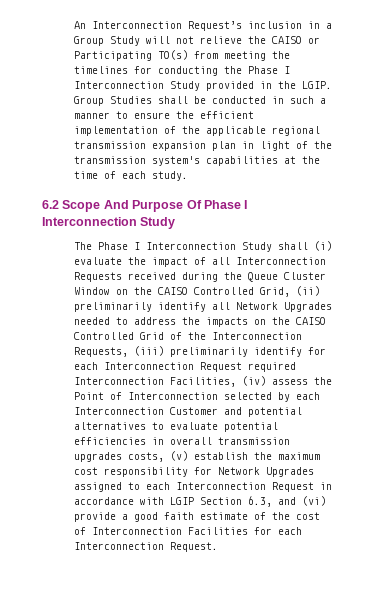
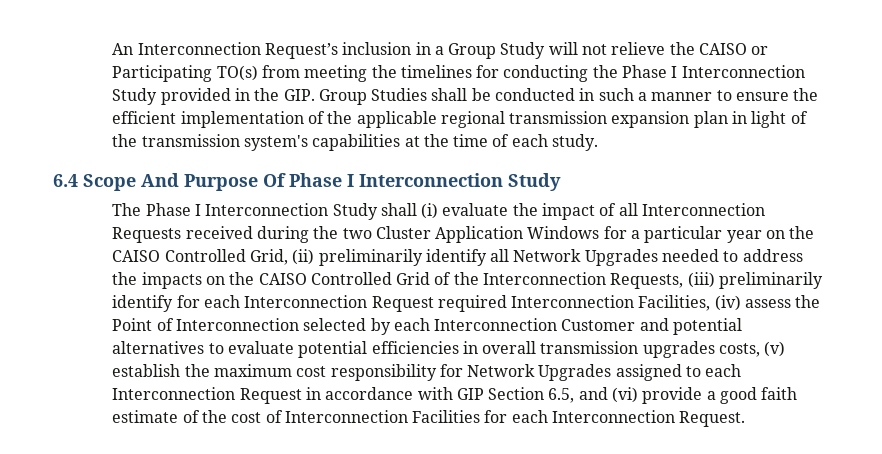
[302,81,333,89] LGIP. -> [283,89,315,101] GIP.
[42,200,59,209] 6.2 -> [53,174,78,187] 6.4
[248,272,327,282] [74,287,111,295] Queue Cluster Window -> [342,226,762,243] two Cluster Application Windows for a particular year
[170,496,273,507] LGIP Section 6.3, -> [456,387,575,403] GIP Section 6.5,

